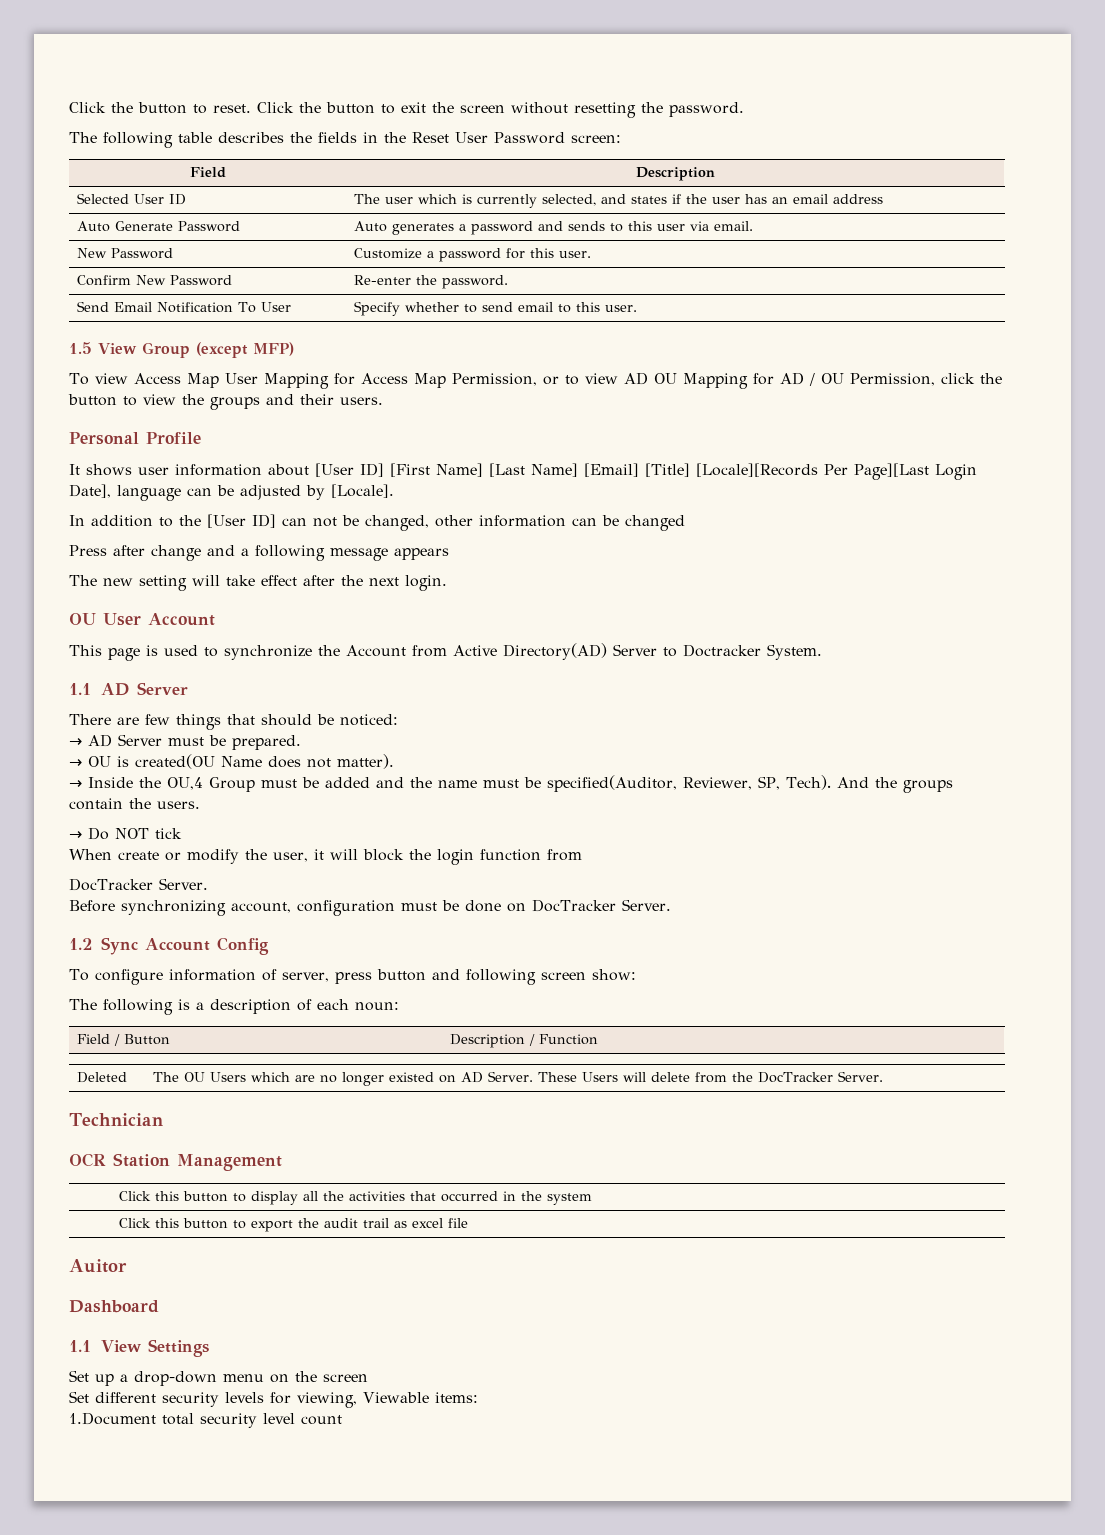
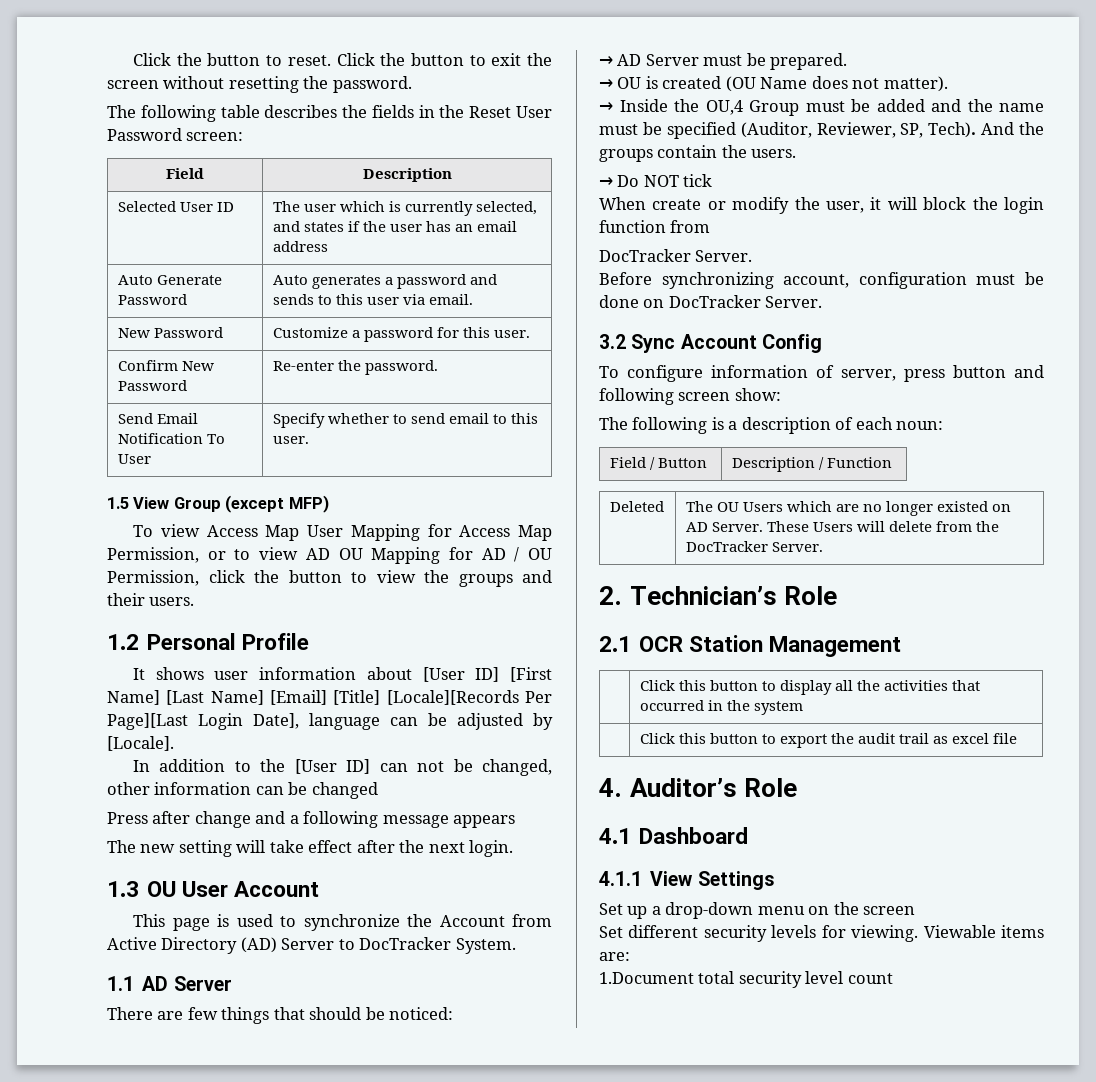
(383, 401) none -> [107,634,139,650] 1.2
(447, 583) none -> [107,881,139,897] 1.3
[503,643,607,660] Directory(AD) -> [161,937,277,954] Directory (AD)
[683,644,761,657] Doctracker -> [359,937,452,950] DocTracker
[135,754,215,769] created(OU -> [662,76,756,92] created (OU
[547,775,677,792] specified(Auditor, -> [666,122,812,139] specified (Auditor,
[69,938,92,950] 1.2 -> [599,334,626,349] 3.2
[69,1113,163,1126] Technician // -> [599,586,838,605] [599,636,631,652] 2. Technician’s Role // 2.1
[69,1259,127,1273] Auitor // -> [599,778,798,797] [599,828,631,844] 4. Auditor’s Role // 4.1
[69,1340,91,1352] 1.1 -> [599,871,642,886] 4.1.1
[297,1392,478,1408] viewing, Viewable items: -> [851,925,1044,942] [599,952,630,961] viewing. Viewable items are:

